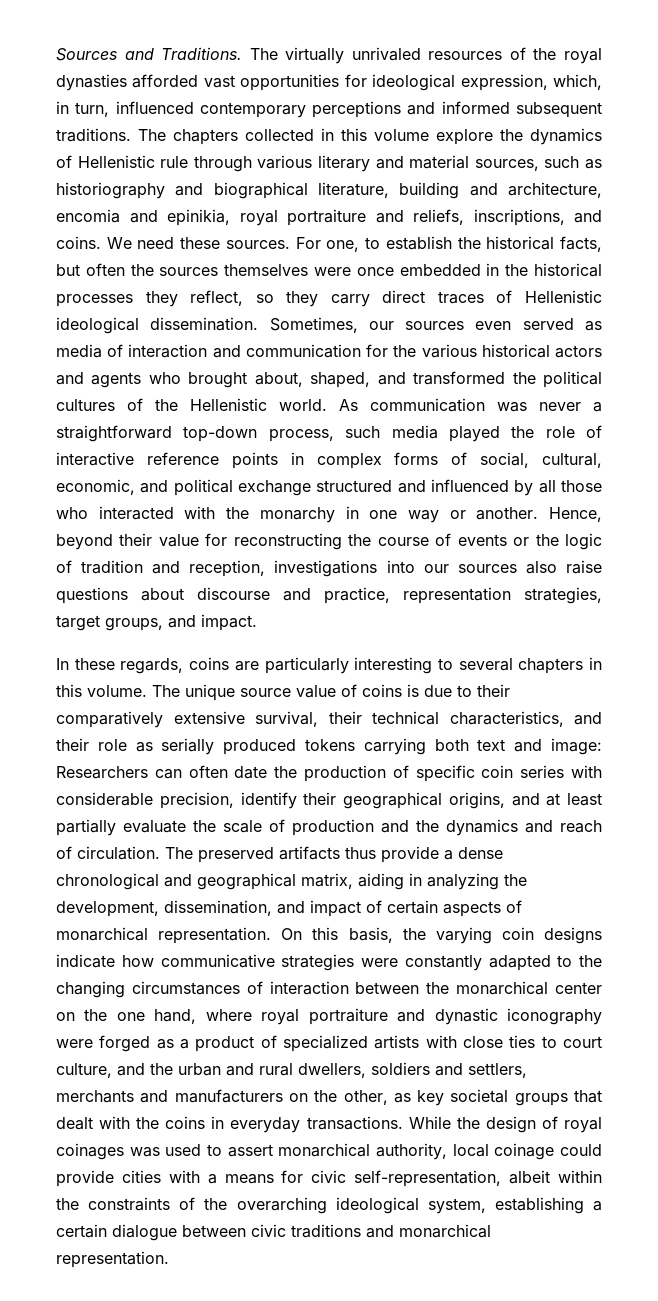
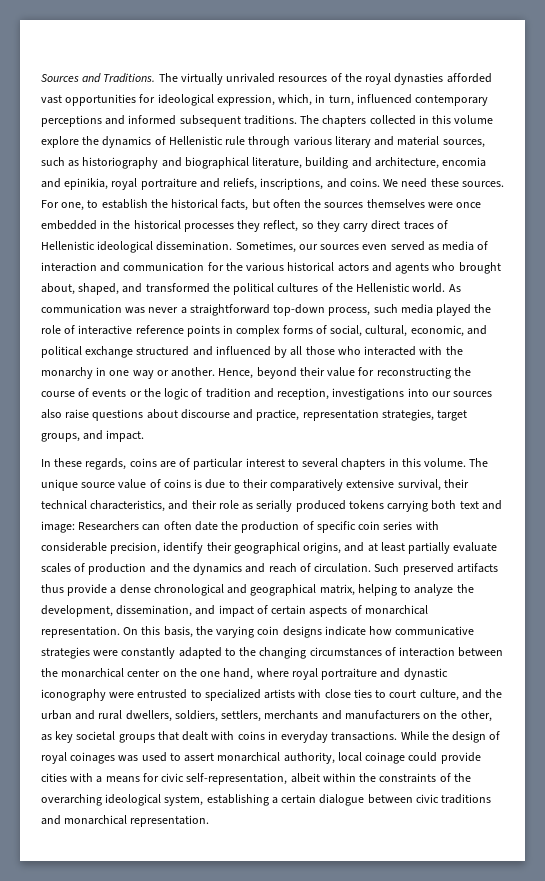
[264,657,433,674] particularly interesting -> [179,458,285,470] of particular interest
[193,820,262,833] the scale -> [41,563,71,573] scales
[165,847,193,859] The -> [374,563,400,572] Such
[358,873,499,890] aiding in analyzing -> [357,584,454,596] helping to analyze
[99,1035,277,1052] forged as a product of -> [137,689,202,699] entrusted to
[371,1062,463,1076] soldiers and -> [174,710,218,722] soldiers,
[136,1117,160,1129] the -> (235, 735) none

